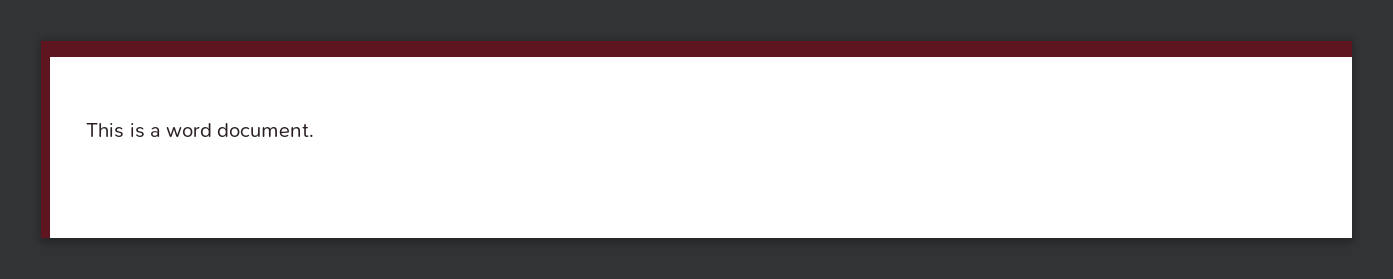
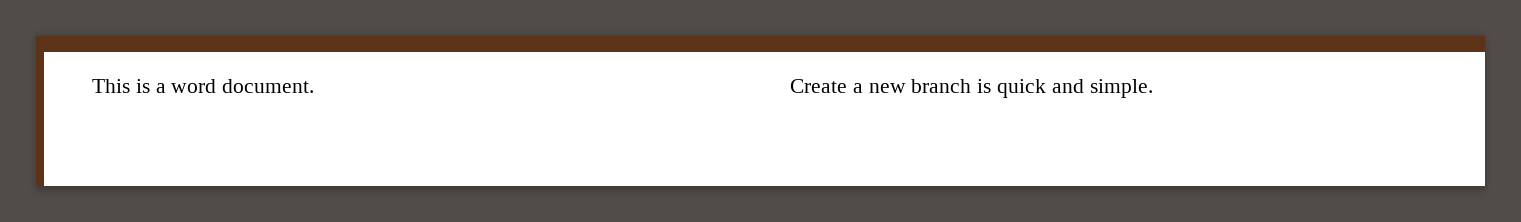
(315, 130) none -> [790,79,1153,98] // Create a new branch is quick and simple.

